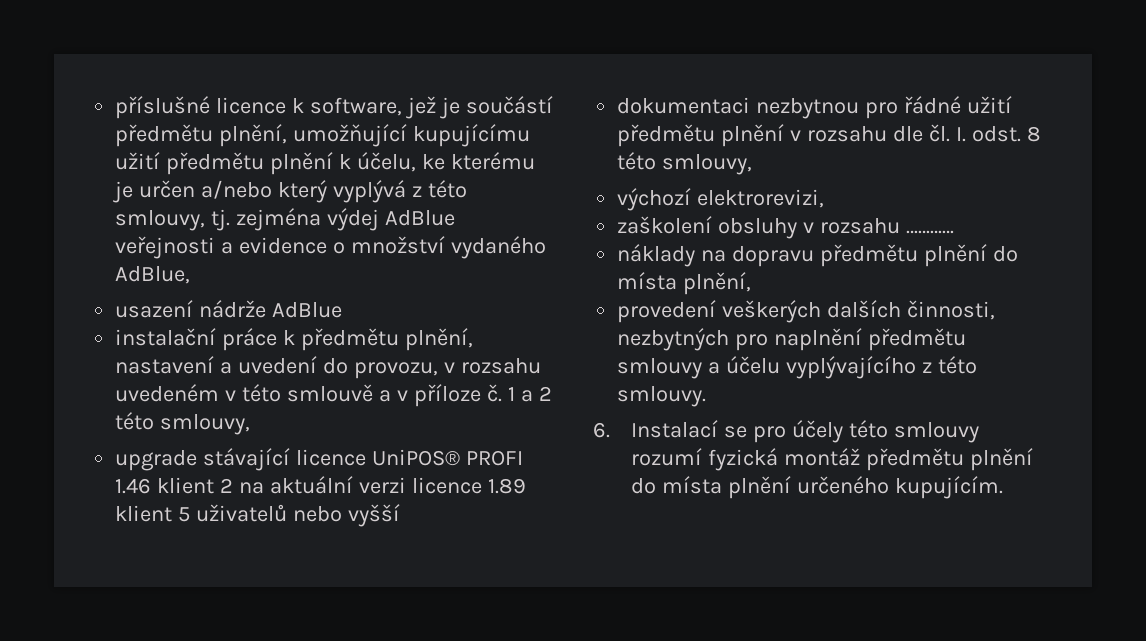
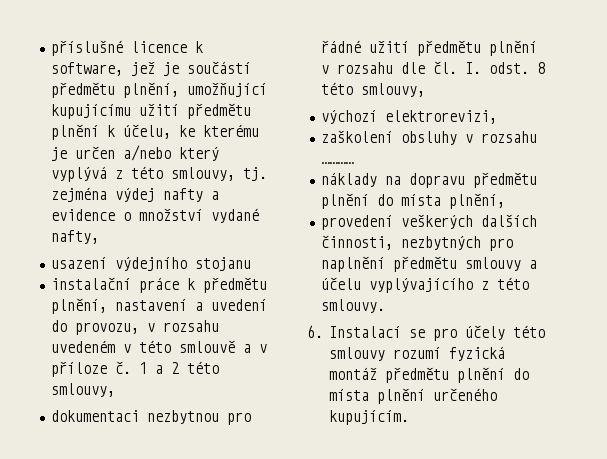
[384,210,455,226] [115,236,216,259] AdBlue veřejnosti -> [162,188,203,202] nafty
[450,236,546,259] [115,266,191,284] vydaného AdBlue, -> [210,208,259,223] [50,230,99,244] vydané nafty,
[199,300,343,318] nádrže AdBlue -> [114,257,251,271] výdejního stojanu
[115,448,523,471] [115,476,526,494] [115,504,400,527] // upgrade stávající licence UniPOS® PROFI 1.46 klient 2 na aktuální verzi licence 1.89 klient 5 uživatelů nebo vyšší -> (115, 390) none

